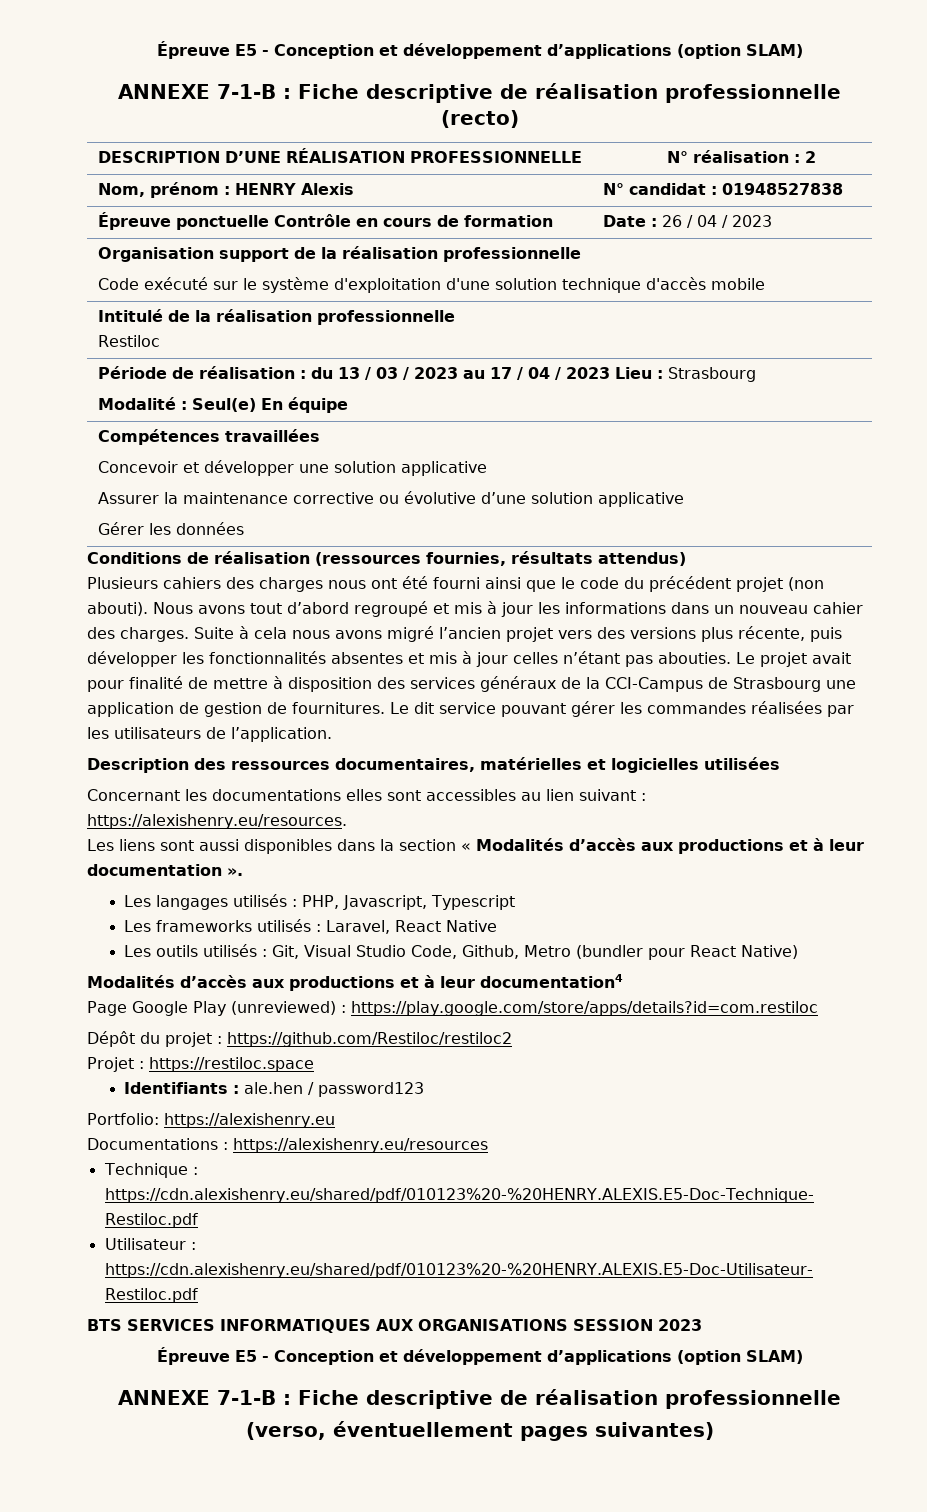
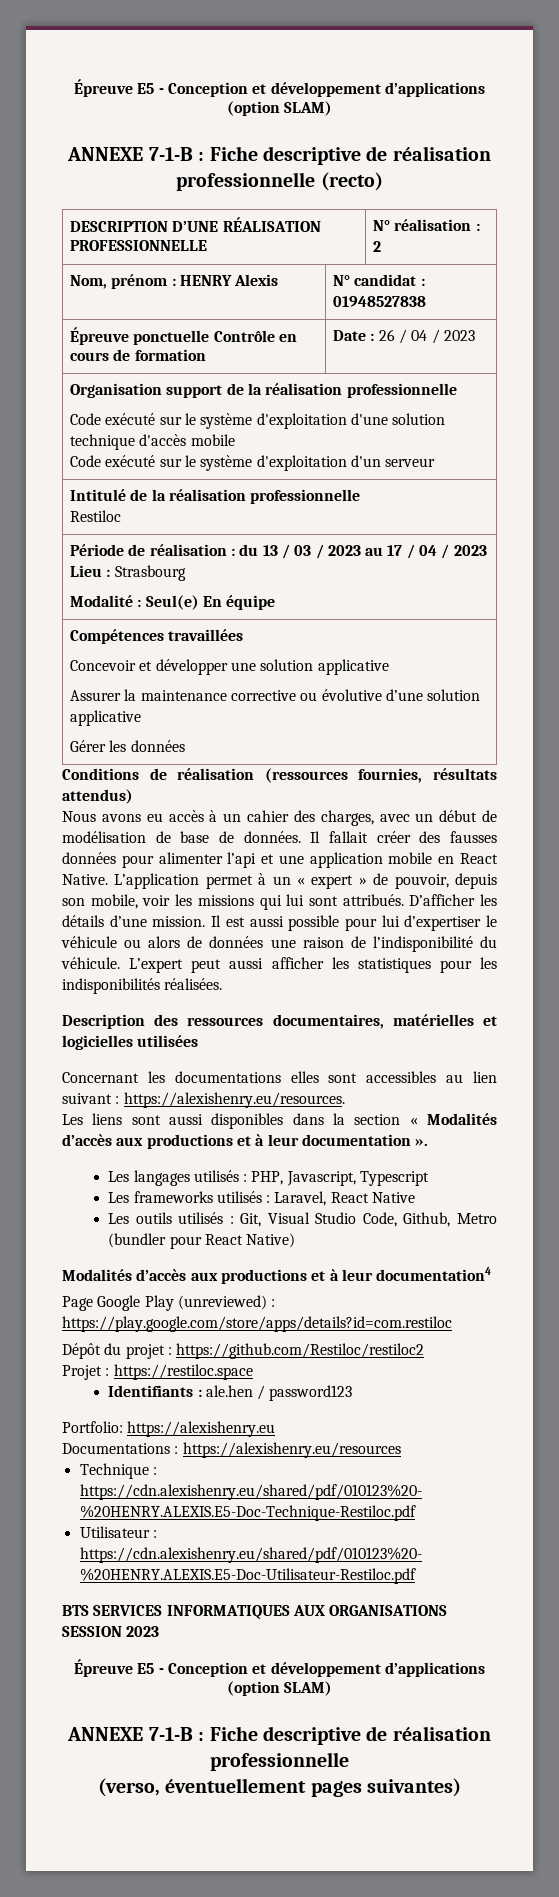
(765, 284) none -> [69,455,436,471] // Code exécuté sur le système d'exploitation d'un serveur
[87,576,824,592] [87,601,863,617] [87,626,842,642] [87,651,851,667] [87,676,856,692] [87,701,854,717] [87,727,332,742] Plusieurs cahiers des charges nous ont été fourni ainsi que le code du précédent projet (non abouti). Nous avons tout d’abord regroupé et mis à jour les informations dans un nouveau cahier des charges. Suite à cela nous avons migré l’ancien projet vers des versions plus récente, puis développer les fonctionnalités absentes et mis à jour celles n’étant pas abouties. Le projet avait pour finalité de mettre à disposition des services généraux de la CCI-Campus de Strasbourg une application de gestion de fournitures. Le dit service pouvant gérer les commandes réalisées par les utilisateurs de l’application. -> [62,810,497,826] [62,831,498,843] [62,852,498,868] [62,873,497,889] [62,894,497,910] [62,915,497,931] [61,936,497,952] [61,957,497,973] [62,978,223,994] Nous avons eu accès à un cahier des charges, avec un début de modélisation de base de données. Il fallait créer des fausses données pour alimenter l’api et une application mobile en React Native. L’application permet à un « expert » de pouvoir, depuis son mobile, voir les missions qui lui sont attribués. D’afficher les détails d’une mission. Il est aussi possible pour lui d’expertiser le véhicule ou alors de données une raison de l’indisponibilité du véhicule. L’expert peut aussi afficher les statistiques pour les indisponibilités réalisées.

